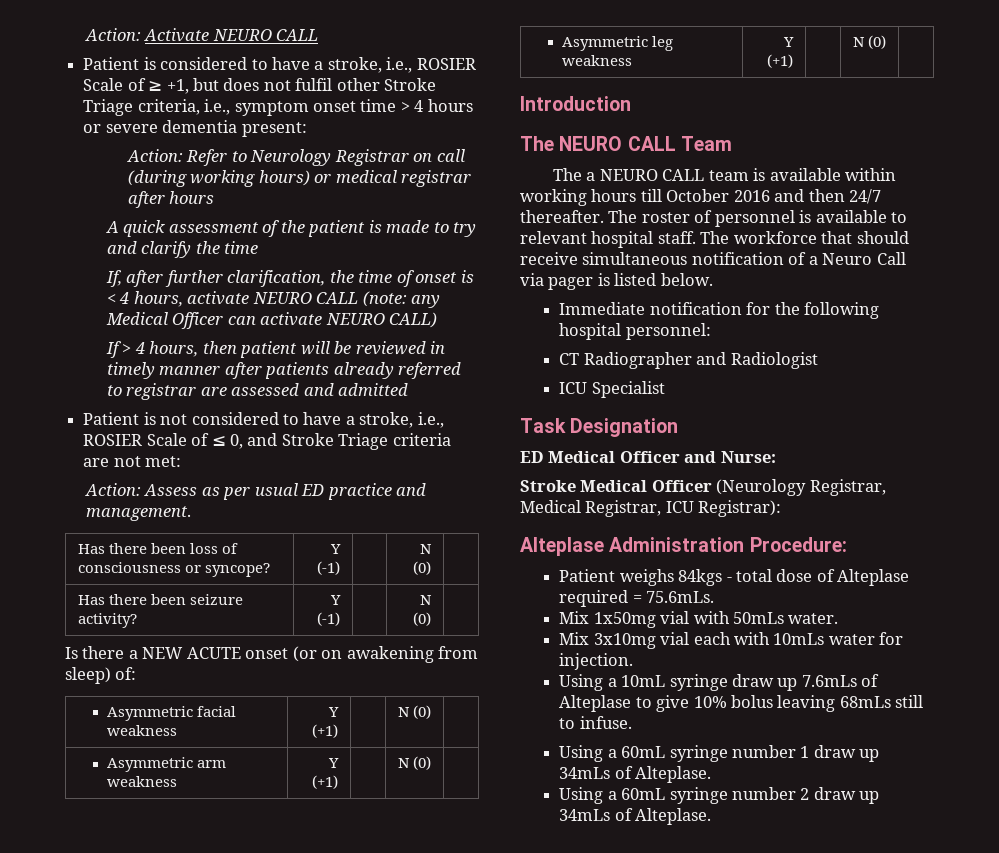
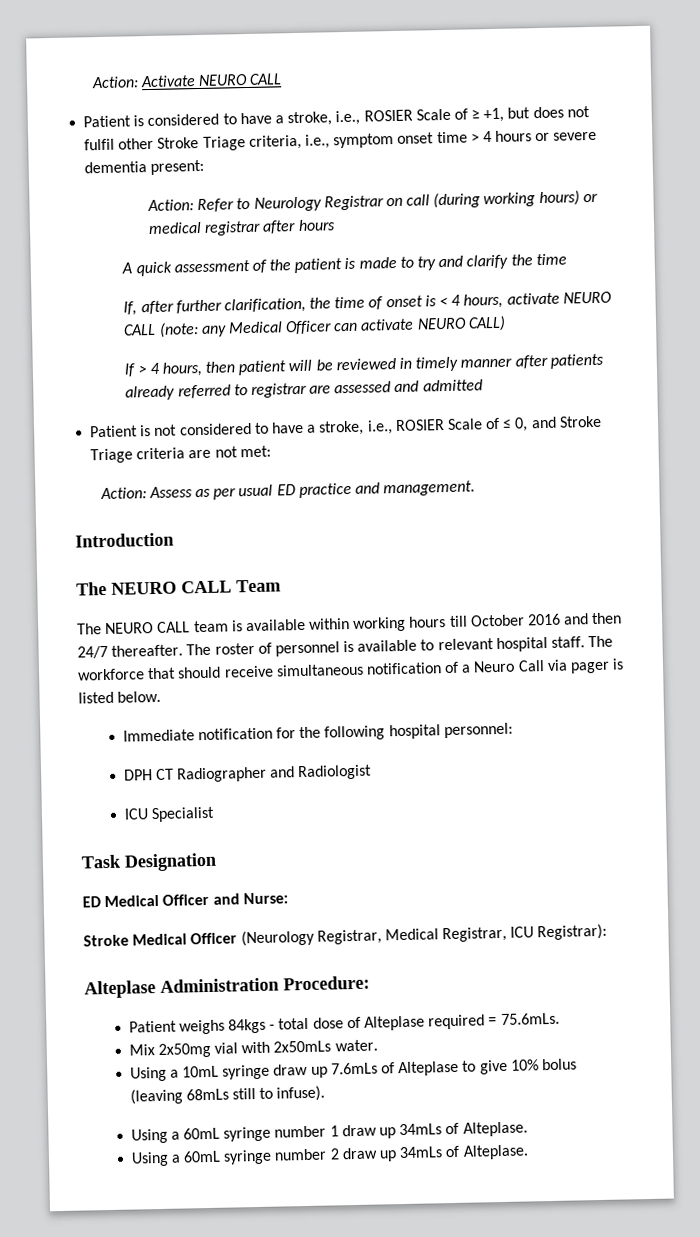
[77,543,239,554] [77,562,271,577] [330,544,342,554] [317,561,341,575] [420,544,433,554] [413,561,432,575] [77,594,244,605] [77,613,137,628] [330,595,342,605] [317,612,341,626] [420,595,433,605] [413,612,432,626] [65,646,479,663] [65,667,137,684] [106,706,237,721] [106,725,177,736] [328,707,340,717] [312,724,339,738] [398,705,432,719] [106,757,227,772] [106,776,177,787] [328,758,340,768] [312,775,339,789] [398,756,432,770] [561,36,674,51] [561,55,632,66] [783,37,795,47] [767,54,794,68] [853,35,887,49] // Has there been loss of consciousness or syncope? | Y (-1) | | N (0) | // Has there been seizure activity? | Y (-1) | | N (0) | // Is there a NEW ACUTE onset (or on awakening from sleep) of: // Asymmetric facial weakness | Y (+1) | | N (0) | // Asymmetric arm weakness | Y (+1) | | N (0) | // Asymmetric leg weakness | Y (+1) | | N (0) | -> (476, 488) none
[586,172,596,181] a -> (102, 629) none
(711, 331) none -> [123,769,153,781] DPH
[593,612,656,628] 1x50mg -> [157,1042,211,1059] 2x50mg
[732,612,784,624] 50mLs -> [273,1040,332,1053] 2x50mLs
[559,632,904,649] [559,653,634,670] // Mix 3x10mg vial each with 10mLs water for injection. -> (378, 1045) none
[777,695,836,712] leaving -> [129,1088,183,1105] (leaving
[579,716,632,729] infuse. -> [276,1085,326,1102] infuse).

